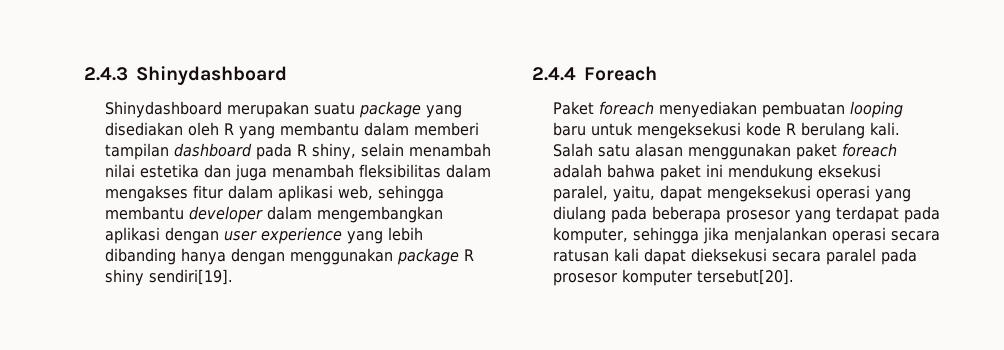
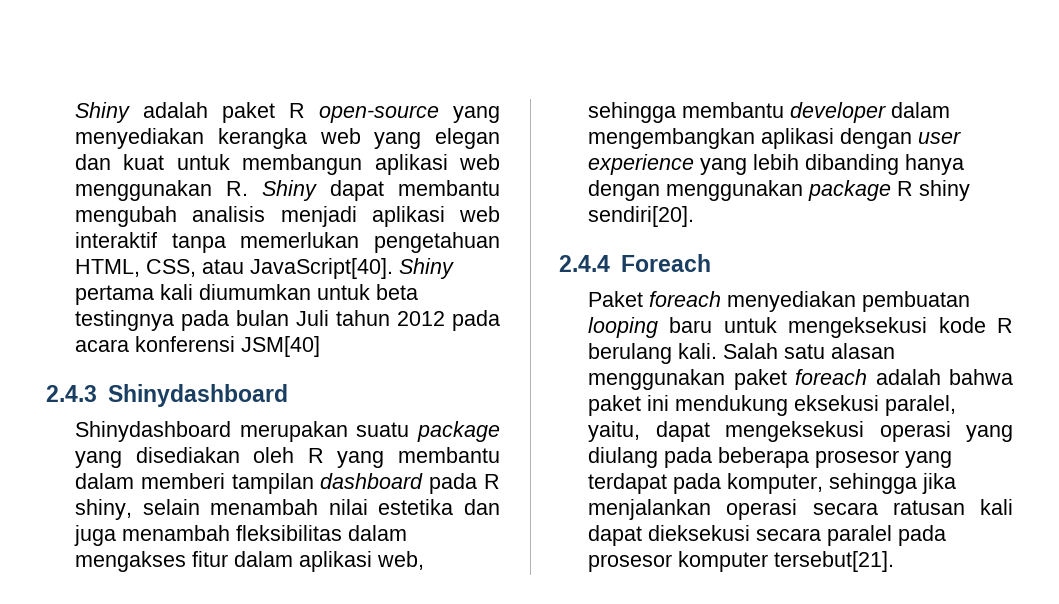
(84, 74) none -> [74,102,501,123] [74,128,500,149] [74,154,500,175] [74,180,500,201] [74,206,500,227] [74,232,501,253] [74,258,454,279] [74,284,418,305] [74,310,501,331] [74,336,320,357] Shiny adalah paket R open-source yang menyediakan kerangka web yang elegan dan kuat untuk membangun aplikasi web menggunakan R. Shiny dapat membantu mengubah analisis menjadi aplikasi web interaktif tanpa memerlukan pengetahuan HTML, CSS, atau JavaScript[40]. Shiny pertama kali diumumkan untuk beta testingnya pada bulan Juli tahun 2012 pada acara konferensi JSM[40] //
[148,269,233,285] sendiri[19]. -> [587,206,694,227] sendiri[20].
[696,269,794,285] tersebut[20]. -> [773,551,894,572] tersebut[21].

